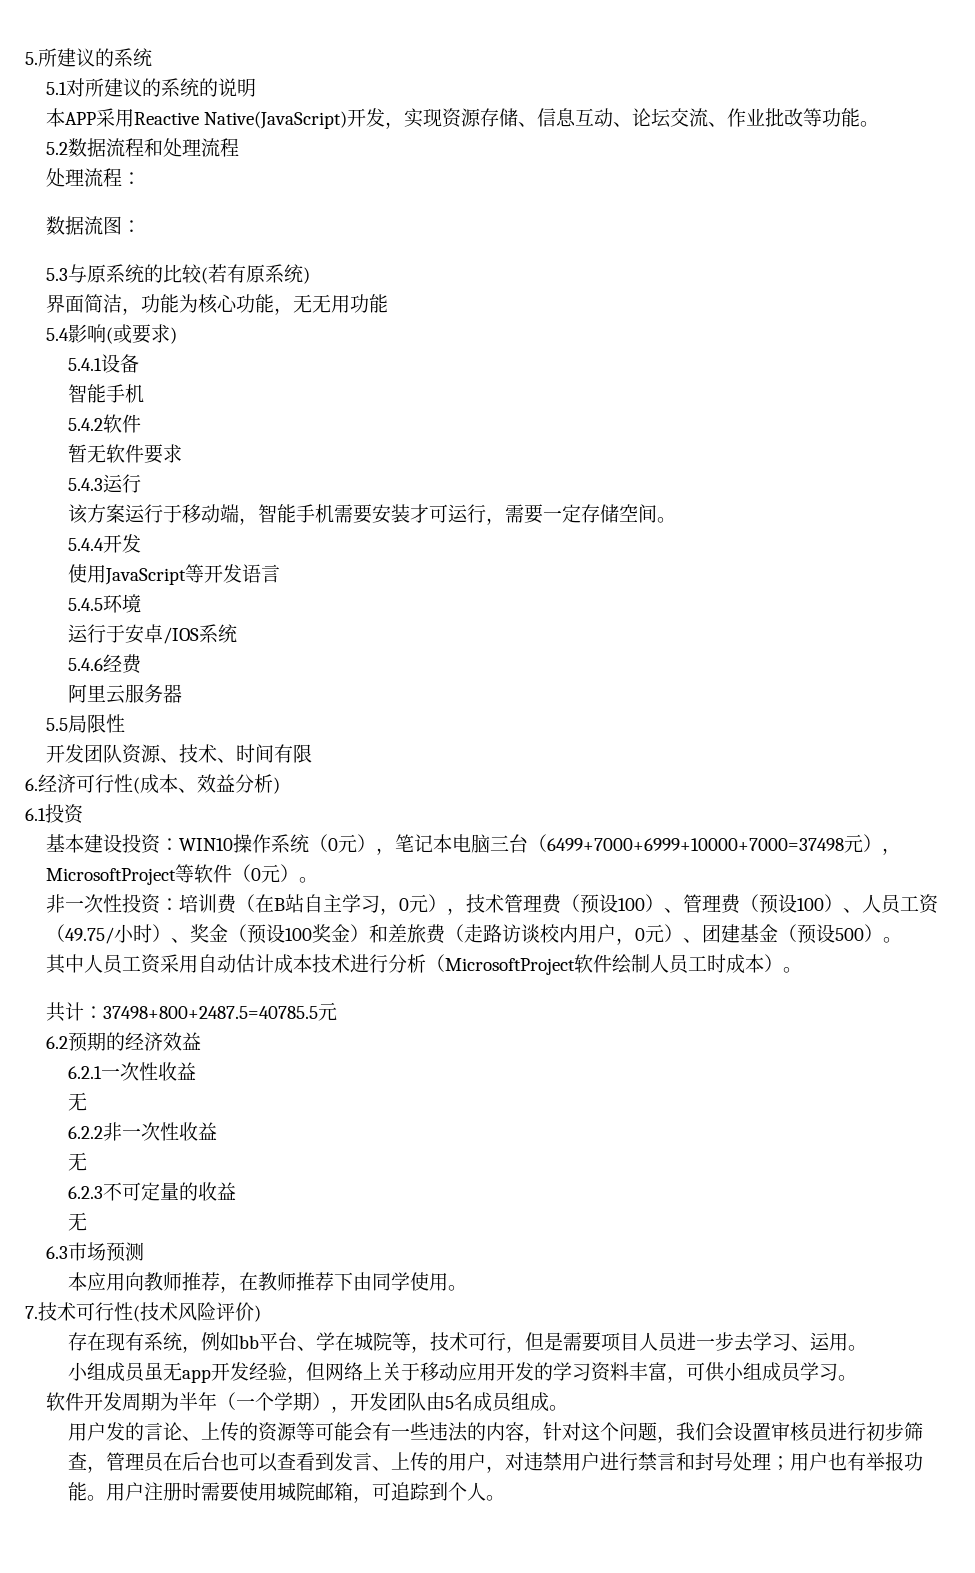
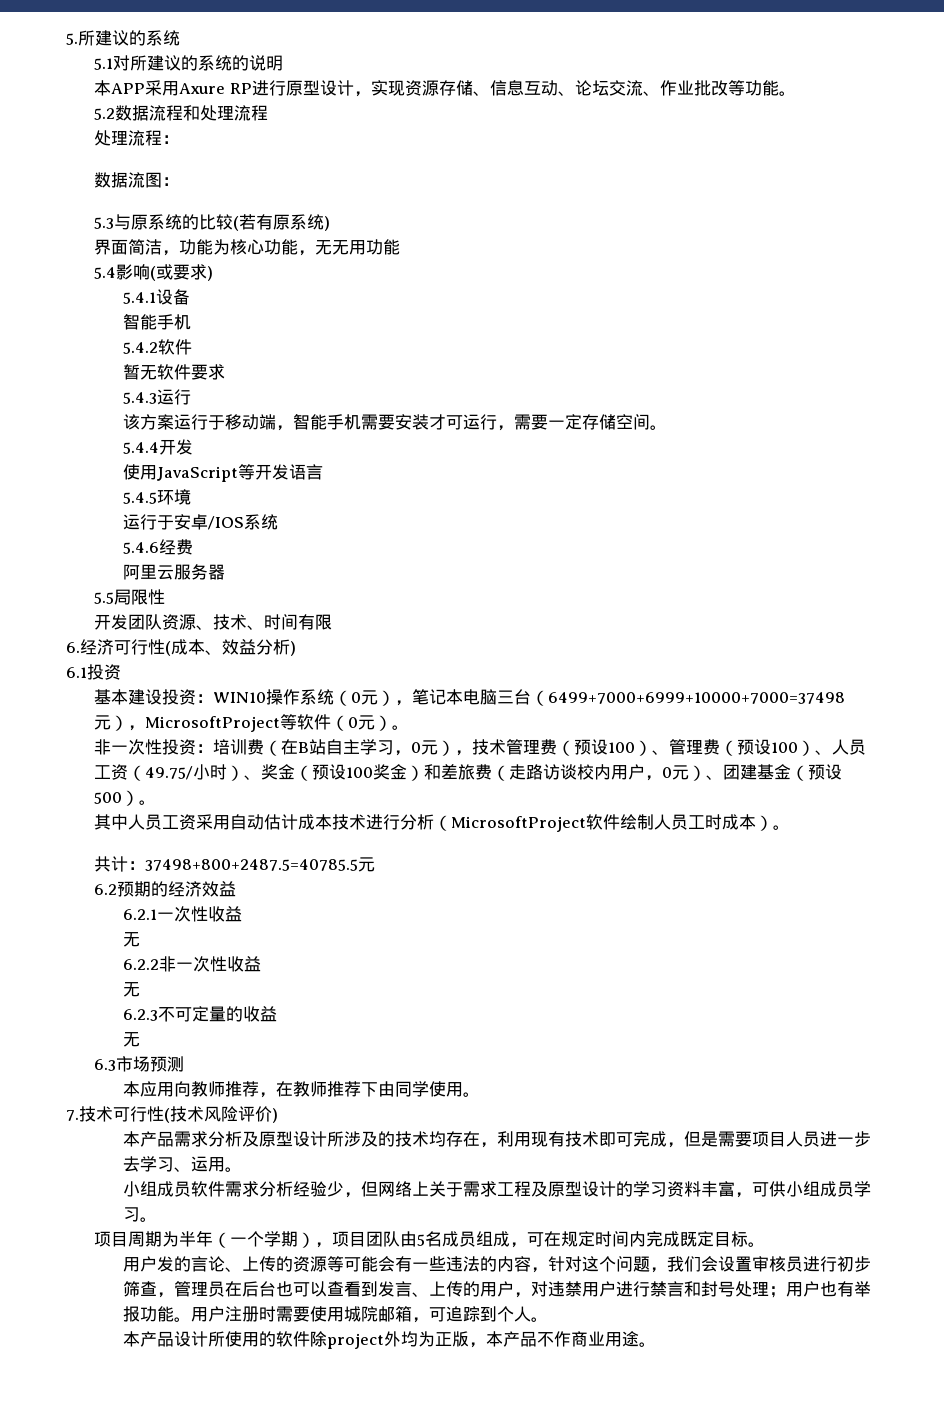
[134,108,386,129] Reactive Native(JavaScript)开发 -> [179,80,354,96] Axure RP进行原型设计
[67,1332,506,1353] 存在现有系统，例如bb平台、学在城院等，技术可行 -> [122,1131,667,1148] 本产品需求分析及原型设计所涉及的技术均存在，利用现有技术即可完成
[143,1362,534,1383] 虽无app开发经验，但网络上关于移动应用开发 -> [190,1181,616,1198] 软件需求分析经验少，但网络上关于需求工程及原型设计
[46,1392,123,1411] 软件开发 -> [94,1231,129,1247] 项目
[350,1392,389,1411] 开发 -> [332,1231,367,1247] 项目
(550, 1402) none -> [510,1231,749,1248] ，可在规定时间内完成既定目标
(505, 1498) none -> [122,1331,656,1349] // 本产品设计所使用的软件除project外均为正版，本产品不作商业用途。

